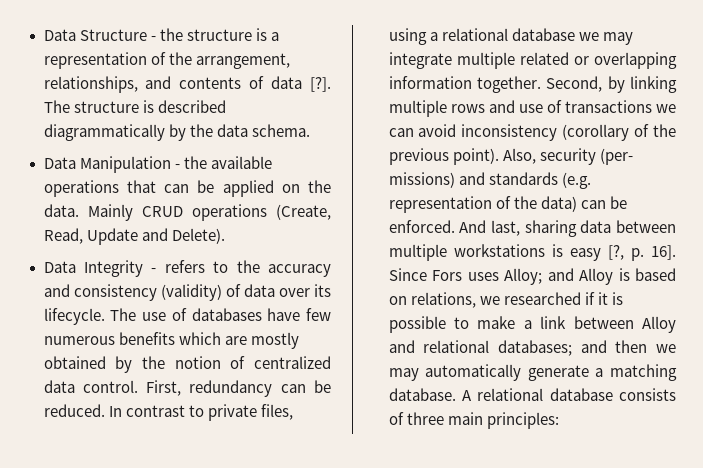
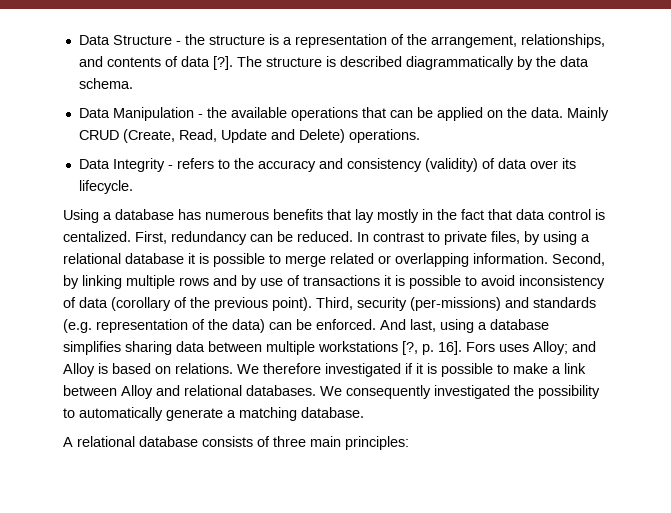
[191,204,267,221] operations -> (119, 135) none
[171,228,225,244] Delete). -> [298,129,420,143] Delete) operations.
[110,308,331,321] [43,332,299,349] [43,356,331,373] [43,380,138,393] The use of databases have few numerous benefits which are mostly obtained by the notion of centralized data control. -> [63,209,605,223] [63,231,131,242] // Using a database has numerous benefits that lay mostly in the fact that data control is centalized.
(293, 412) none -> [524,231,540,245] by
[578,32,633,45] [388,52,515,69] we may integrate multiple -> [188,253,326,267] it is possible to merge
[388,76,541,93] information together. -> [473,253,548,264] information.
(515, 106) none -> [241,275,257,289] by
[656,104,676,113] [388,124,558,141] we can avoid inconsistency -> [384,275,605,289] [63,297,108,308] it is possible to avoid inconsistency of data
[502,148,633,165] [388,172,455,188] Also, security (per- missions) -> [316,297,501,311] Third, security (per-missions)
(520, 228) none -> [440,319,549,333] [63,341,121,355] using a database simplifies
[551,244,601,261] is easy -> (398, 346) none
[388,268,427,281] Since -> (462, 348) none
[410,292,581,308] relations, we researched -> [175,363,401,377] relations. We therefore investigated
[497,340,676,356] [388,368,419,381] databases; and then we may -> [246,385,600,399] [63,408,75,418] databases. We consequently investigated the possibility to
(456, 394) none -> (364, 412) //

